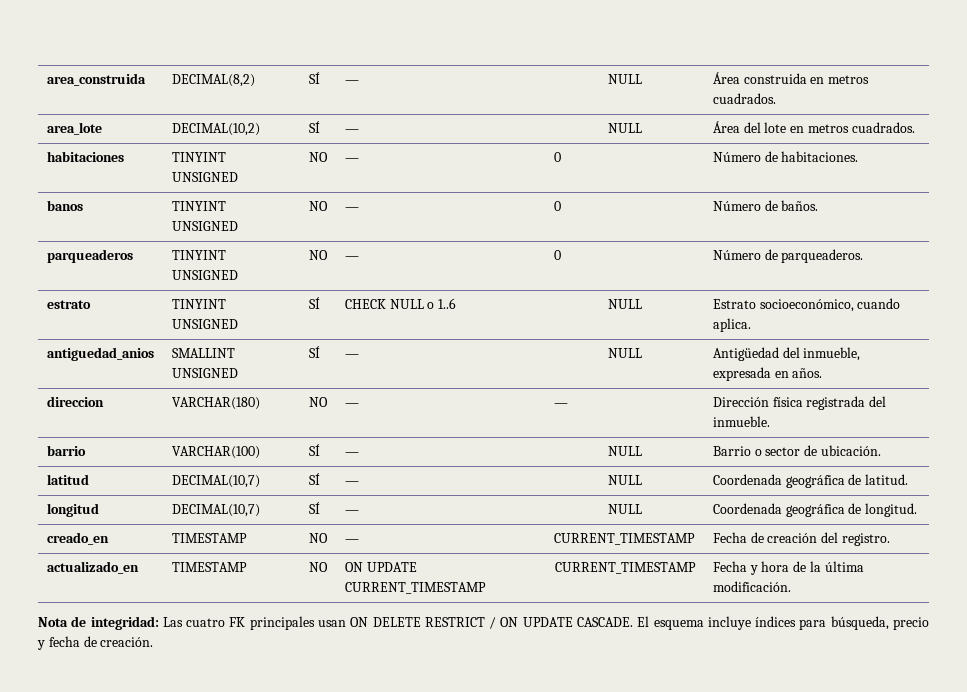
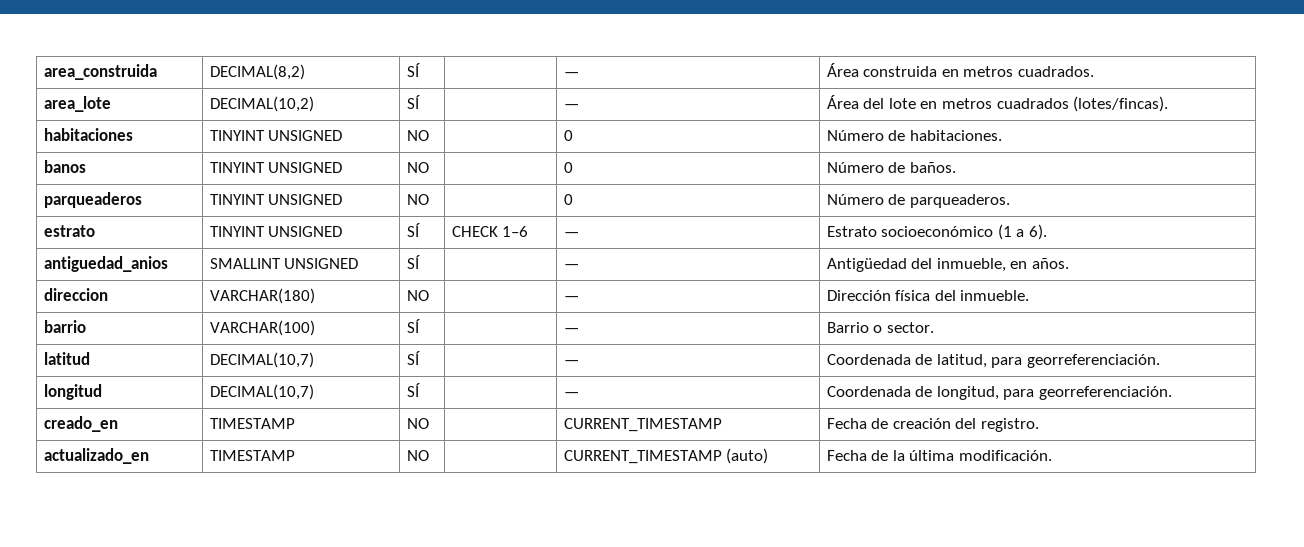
[344,80,359,84] [608,74,642,84] — | NULL -> [563,72,579,77] | —
[344,129,359,133] [608,123,642,133] — | NULL -> [563,104,579,109] | —
[851,122,915,133] cuadrados. -> [996,96,1169,112] cuadrados (lotes/fincas).
[344,158,359,162] — -> (429, 135) none
[344,207,359,211] — -> (429, 167) none
[344,256,359,260] — -> (429, 199) none
[389,298,457,309] [608,299,642,309] [712,298,901,312] [712,318,751,332] NULL o 1..6 | NULL | Estrato socioeconómico, cuando aplica. -> [502,226,529,237] [563,232,579,237] [826,224,1047,240] 1–6 | — | Estrato socioeconómico (1 a 6).
[344,354,359,358] [608,348,642,358] — | NULL -> [563,264,579,269] | —
[712,367,771,381] expresada -> (1006, 265) none
[344,403,359,407] — -> (429, 295) none
[806,396,866,410] registrada -> (931, 295) none
[344,452,359,456] [608,446,642,456] — | NULL -> [563,328,579,333] | —
[765,445,882,456] sector de ubicación. -> [886,322,934,333] sector.
[344,481,359,485] [608,475,642,485] [712,474,909,488] — | NULL | Coordenada geográfica de latitud. -> [563,360,579,365] [826,354,1160,368] | — | Coordenada de latitud, para georreferenciación.
[344,510,359,514] [608,504,642,514] [712,503,918,517] — | NULL | Coordenada geográfica de longitud. -> [563,392,579,397] [826,386,1172,400] | — | Coordenada de longitud, para georreferenciación.
[344,539,359,543] — -> (429, 423) none
[344,562,417,572] [344,582,486,594] [555,562,696,574] [712,561,790,575] ON UPDATE CURRENT_TIMESTAMP | CURRENT_TIMESTAMP | Fecha y hora -> [563,448,769,464] [826,450,867,461] | CURRENT_TIMESTAMP (auto) | Fecha
[38,616,930,630] [37,636,154,650] // Nota de integridad: Las cuatro FK principales usan ON DELETE RESTRICT / ON UPDATE CASCADE. El esquema incluye índices para búsqueda, precio y fecha de creación. -> (1052, 455) none

